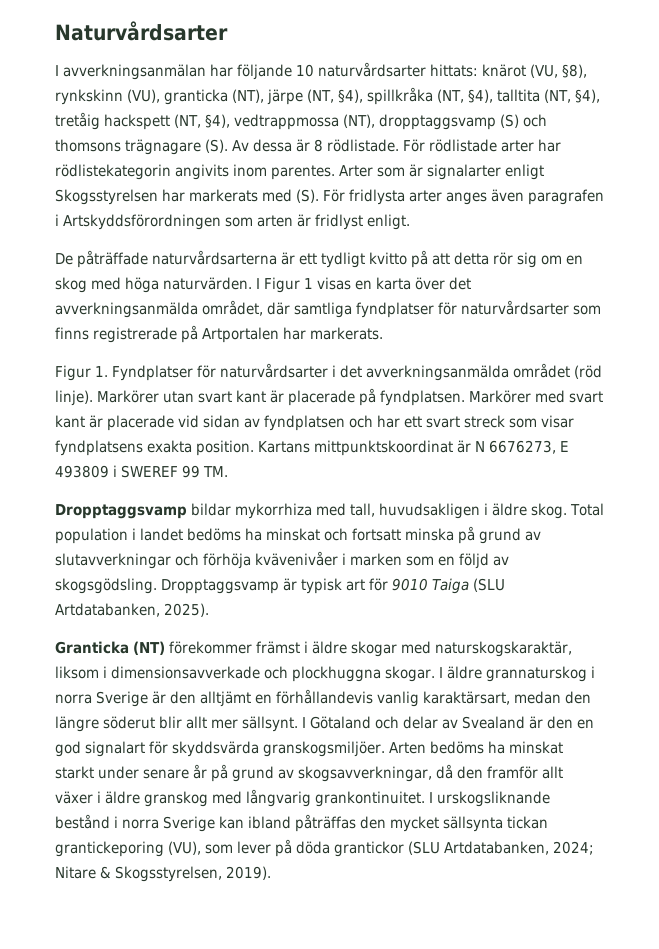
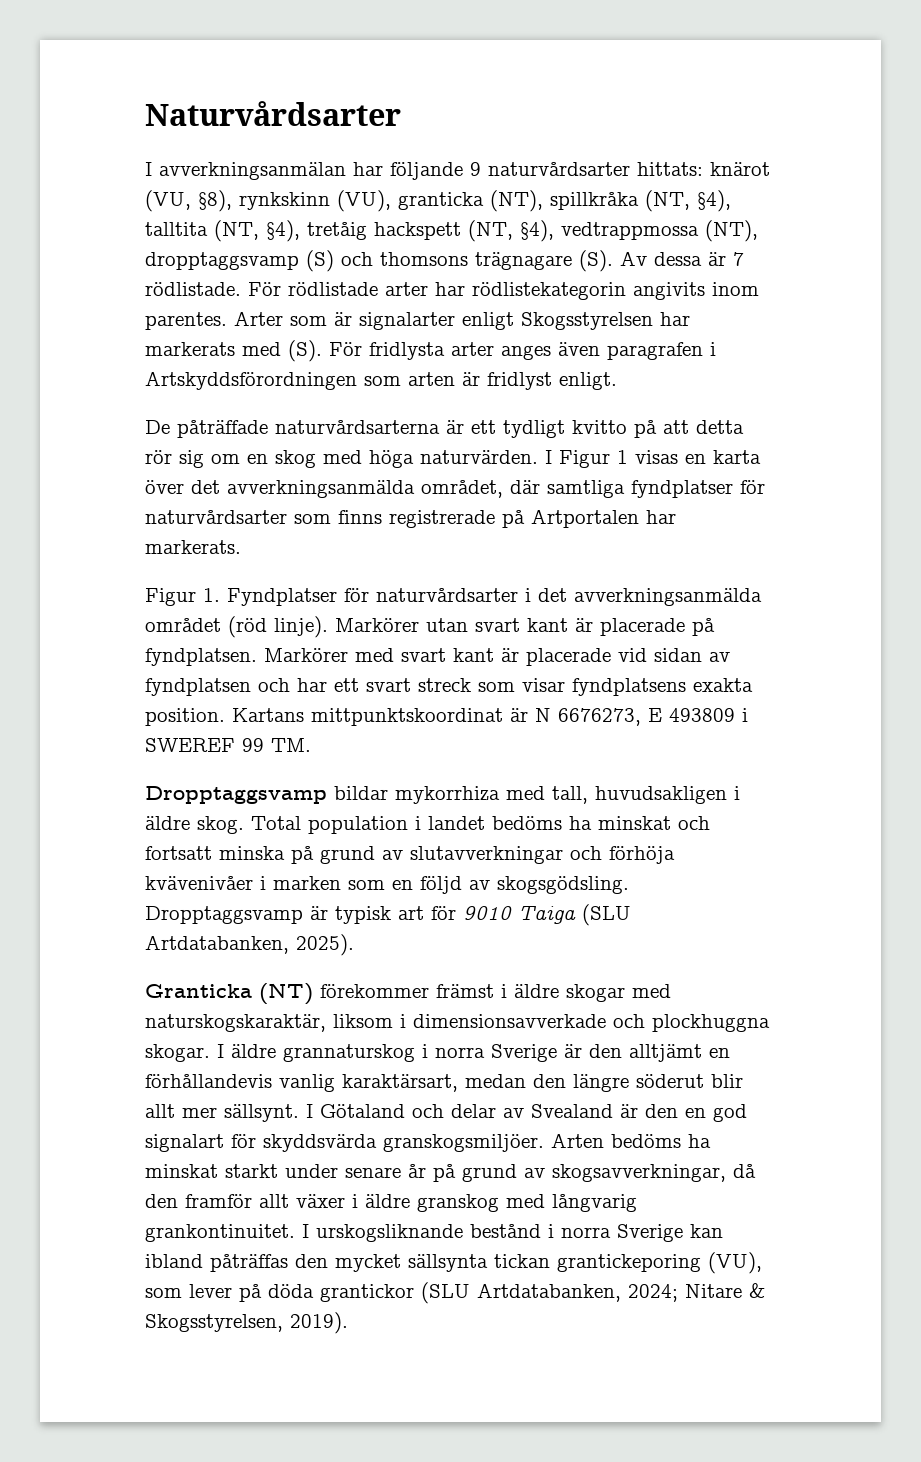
[296,64,314,77] 10 -> [470,162,481,176] 9
[267,89,363,105] järpe (NT, §4), -> (543, 201) none
[314,139,323,152] 8 -> [733,252,744,266] 7

